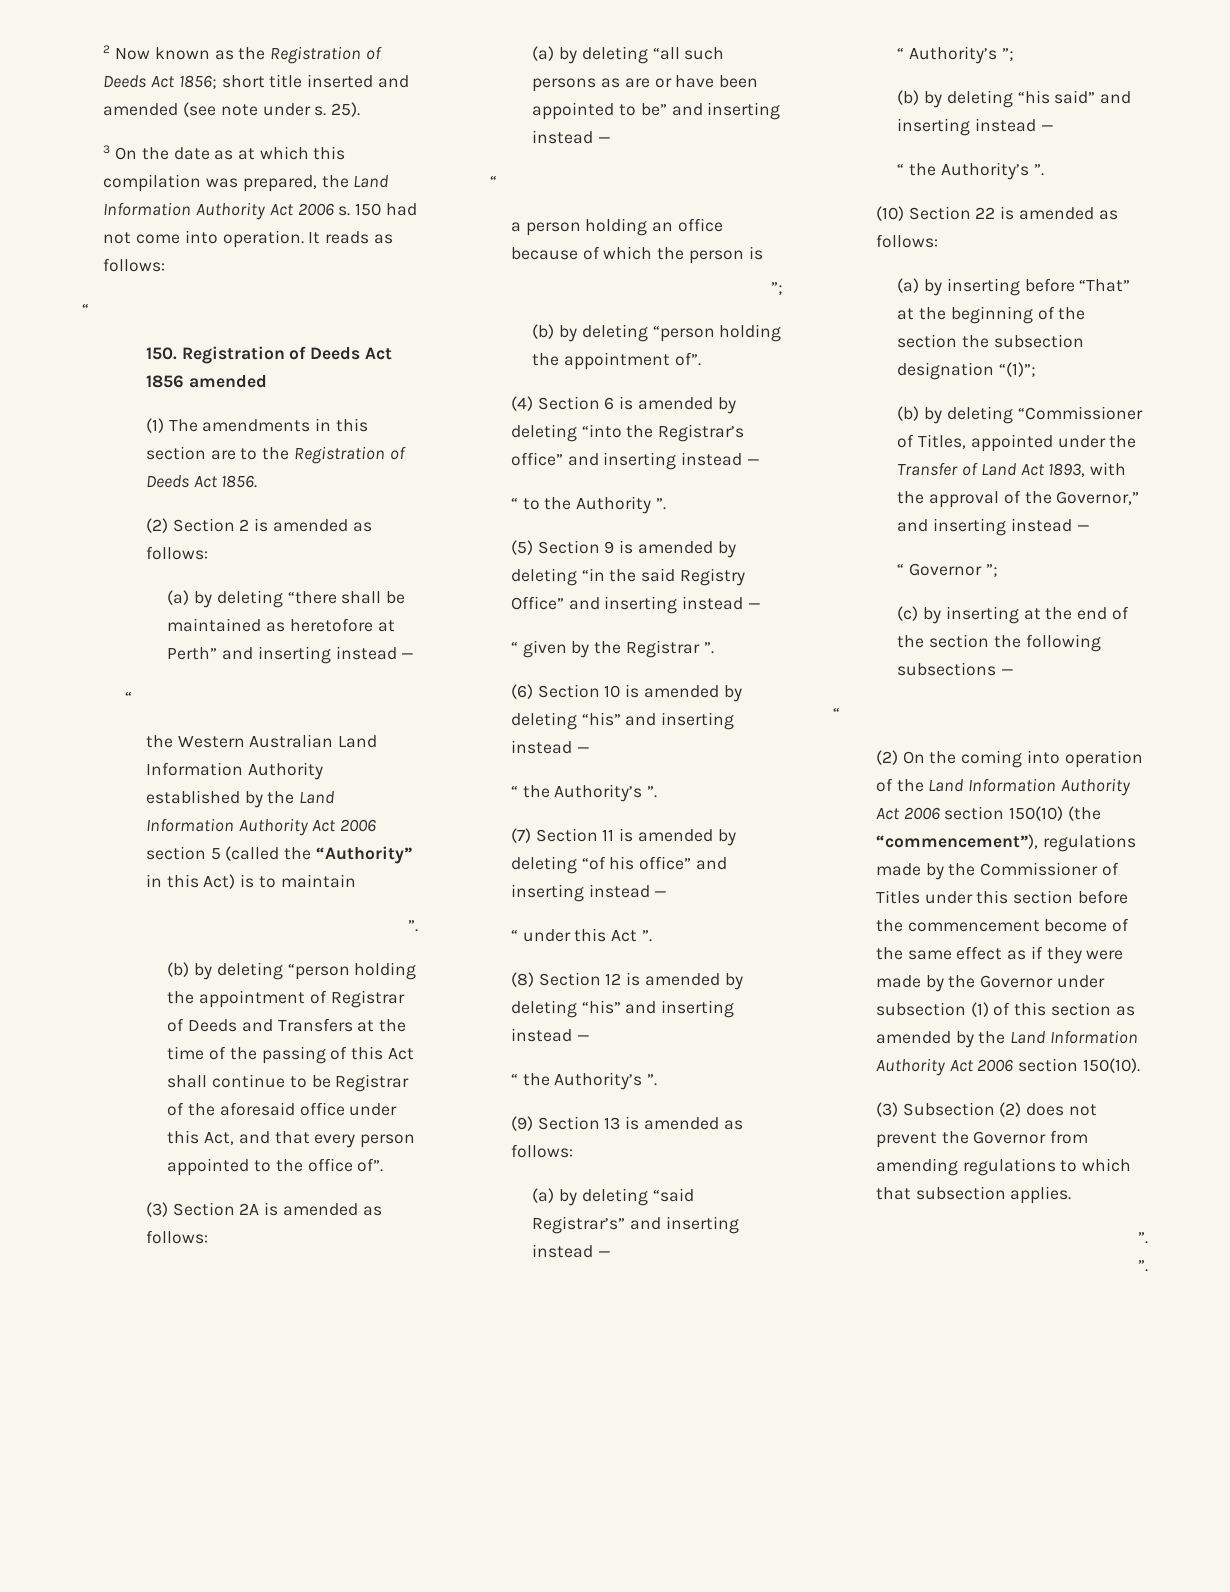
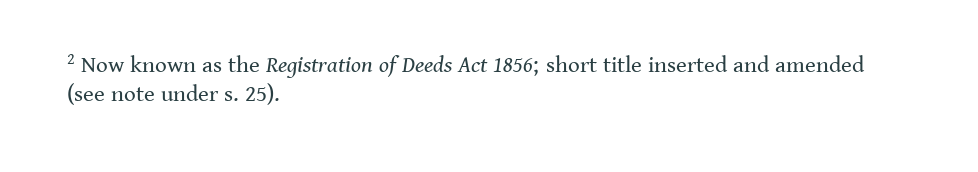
[103,145,346,160] [103,174,389,192] [103,202,417,220] [103,230,393,248] [103,258,166,272] [82,304,89,315] [145,346,392,364] [145,375,267,388] [145,418,368,433] [145,446,406,464] [145,475,258,488] [145,518,372,533] [145,546,208,560] [167,590,405,608] [167,618,395,632] [167,646,415,664] [124,692,132,703] [145,734,378,748] [145,762,323,780] [145,790,335,808] [145,818,377,836] [145,846,412,864] [145,874,356,889] [408,920,418,932] [167,962,417,980] [167,990,405,1008] [167,1018,406,1032] [167,1046,414,1064] [167,1074,410,1092] [167,1102,398,1116] [167,1130,415,1148] [167,1158,384,1176] [145,1202,382,1217] [145,1230,208,1244] [532,46,725,64] [532,75,758,92] [532,102,781,120] [532,130,612,144] [489,176,497,187] [510,218,723,236] [510,246,763,264] [771,282,783,295] [532,324,782,342] [532,352,701,370] [510,396,736,414] [510,424,745,442] [510,452,760,470] [510,496,666,514] [510,540,736,558] [510,568,745,586] [510,596,761,614] [510,640,714,658] [510,684,742,702] [510,712,735,730] [510,740,590,754] [510,784,658,802] [510,828,736,846] [510,856,727,874] [510,884,668,902] [510,928,652,942] [510,972,743,990] [510,1000,735,1018] [510,1028,590,1042] [510,1072,658,1090] [510,1116,743,1131] [510,1144,573,1158] [532,1188,694,1206] [532,1216,739,1234] [532,1244,612,1258] [897,46,1014,64] [897,90,1131,108] [897,118,1054,136] [897,162,1044,180] [875,206,1118,221] [875,234,938,248] [897,278,1131,296] [897,306,1086,324] [897,334,1084,348] [897,362,1037,380] [897,406,1143,424] [897,434,1137,452] [897,462,1126,477] [897,490,1140,508] [897,518,1090,536] [897,563,998,577] [897,606,1129,624] [897,634,1101,652] [897,662,1015,676] [833,708,841,719] [875,750,1143,768] [875,778,1130,796] [875,806,1101,821] [875,834,1136,852] [875,862,1119,880] [875,890,1128,904] [875,918,1130,932] [875,946,1124,964] [875,975,1105,992] [875,1002,1135,1017] [875,1030,1138,1048] [875,1058,1140,1076] [875,1102,1097,1117] [875,1130,1089,1148] [875,1158,1132,1176] [875,1186,1072,1204] [1138,1232,1148,1244] [1138,1260,1148,1272] // 3 On the date as at which this compilation was prepared, the Land Information Authority Act 2006 s. 150 had not come into operation. It reads as follows: // “ // 150. Registration of Deeds Act 1856 amended // (1) The amendments in this section are to the Registration of Deeds Act 1856. // (2) Section 2 is amended as follows: // (a) by deleting “there shall be maintained as heretofore at Perth” and inserting instead — // “ // the Western Australian Land Information Authority established by the Land Information Authority Act 2006 section 5 (called the “Authority” in this Act) is to maintain // ”. // (b) by deleting “person holding the appointment of Registrar of Deeds and Transfers at the time of the passing of this Act shall continue to be Registrar of the aforesaid office under this Act, and that every person appointed to the office of”. // (3) Section 2A is amended as follows: // (a) by deleting “all such persons as are or have been appointed to be” and inserting instead — // “ // a person holding an office because of which the person is // ”; // (b) by deleting “person holding the appointment of”. // (4) Section 6 is amended by deleting “into the Registrar’s office” and inserting instead — // “ to the Authority ”. // (5) Section 9 is amended by deleting “in the said Registry Office” and inserting instead — // “ given by the Registrar ”. // (6) Section 10 is amended by deleting “his” and inserting instead — // “ the Authority’s ”. // (7) Section 11 is amended by deleting “of his office” and inserting instead — // “ under this Act ”. // (8) Section 12 is amended by deleting “his” and inserting instead — // “ the Authority’s ”. // (9) Section 13 is amended as follows: // (a) by deleting “said Registrar’s” and inserting instead — // “ Authority’s ”; // (b) by deleting “his said” and inserting instead — // “ the Authority’s ”. // (10) Section 22 is amended as follows: // (a) by inserting before “That” at the beginning of the section the subsection designation “(1)”; // (b) by deleting “Commissioner of Titles, appointed under the Transfer of Land Act 1893, with the approval of the Governor,” and inserting instead — // “ Governor ”; // (c) by inserting at the end of the section the following subsections — // “ // (2) On the coming into operation of the Land Information Authority Act 2006 section 150(10) (the “commencement”), regulations made by the Commissioner of Titles under this section before the commencement become of the same effect as if they were made by the Governor under subsection (1) of this section as amended by the Land Information Authority Act 2006 section 150(10). // (3) Subsection (2) does not prevent the Governor from amending regulations to which that subsection applies. // ”. // ”. -> (281, 94) none

